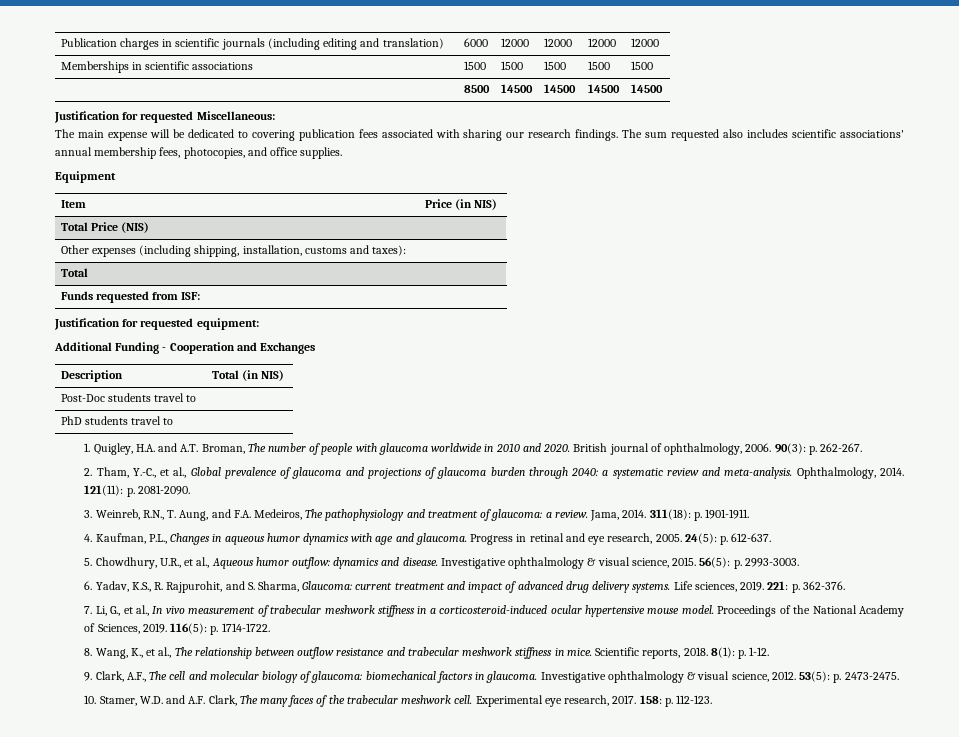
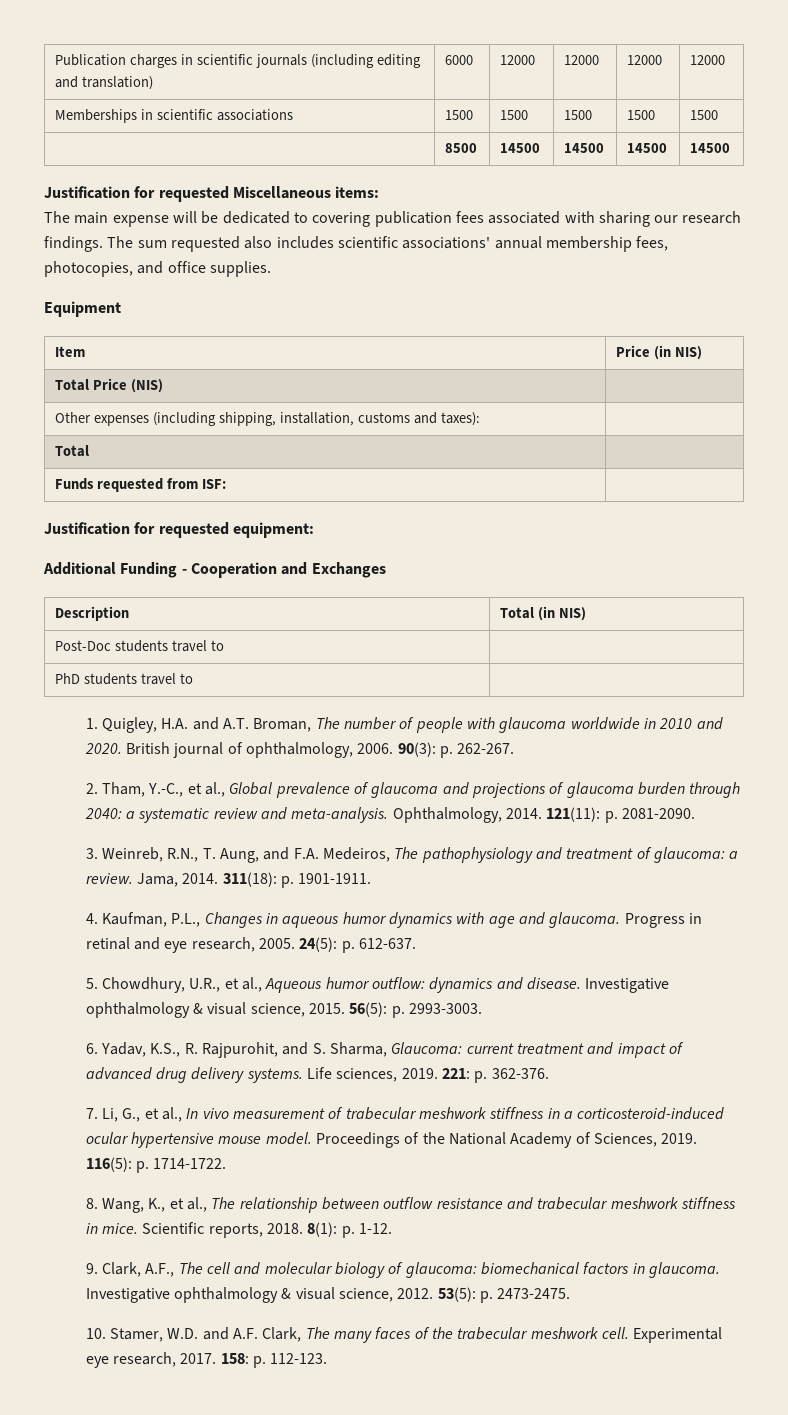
[196,111,275,120] Miscellaneous: -> [232,186,380,199] Miscellaneous items:

